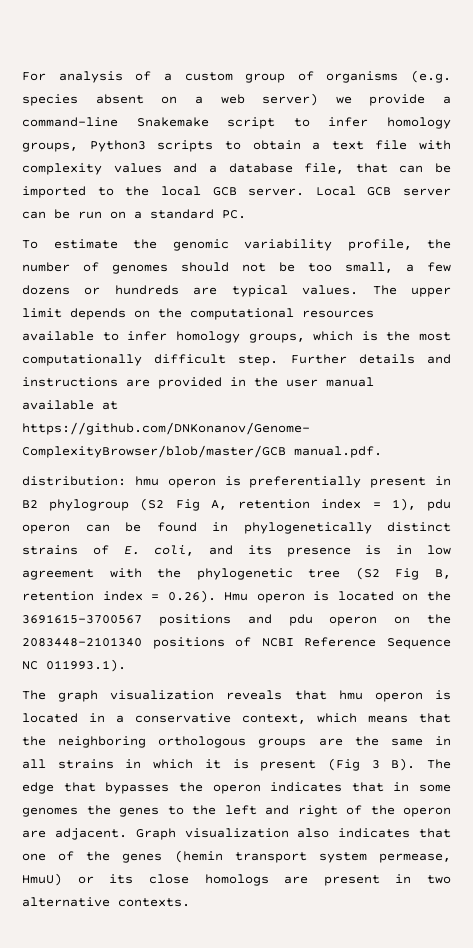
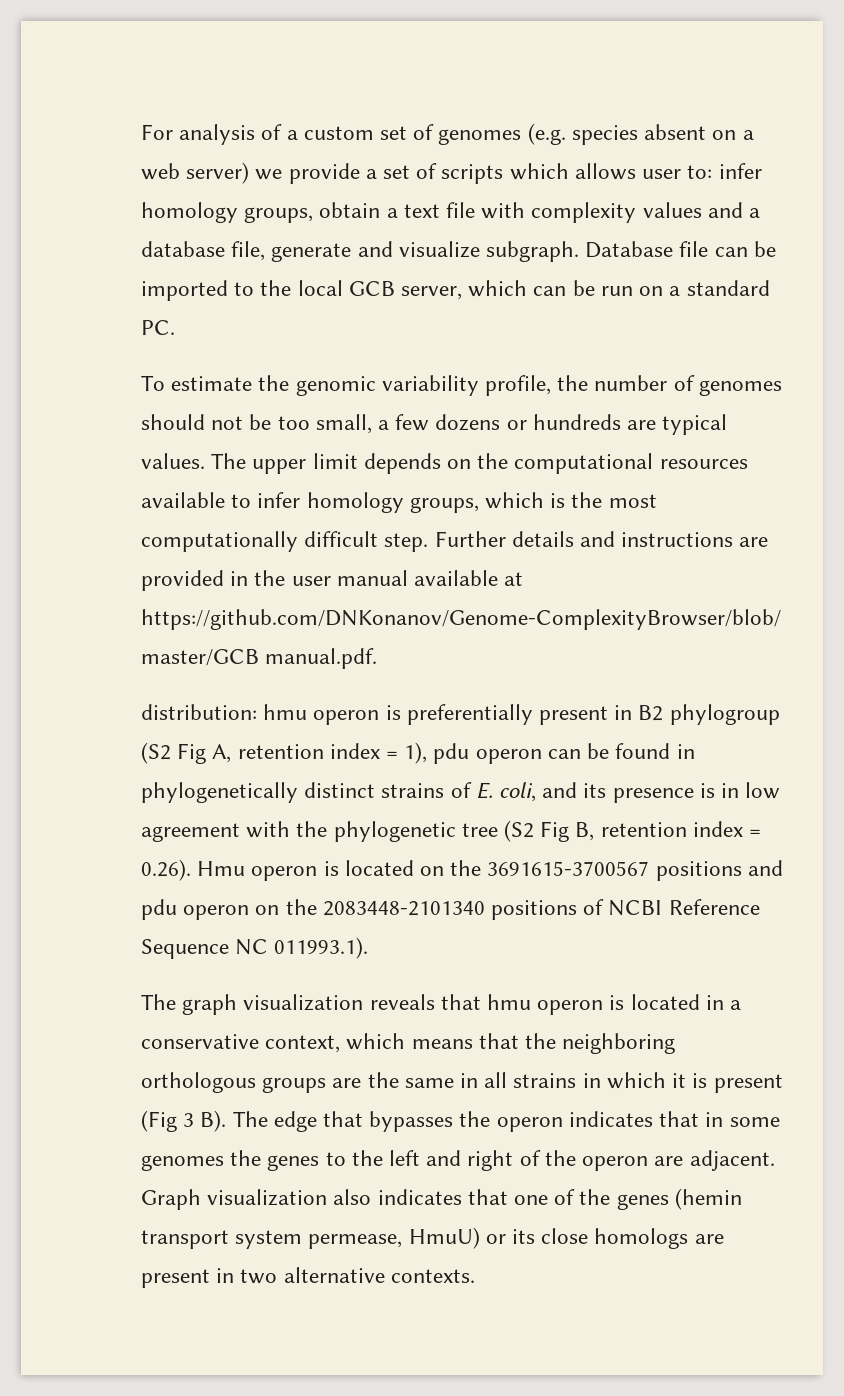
[245,71,399,83] group of organisms -> [380,124,522,145] set of genomes
[22,117,452,129] [22,140,241,152] command-line Snakemake script to infer homology groups, Python3 scripts to -> [383,163,762,184] [141,202,314,223] set of scripts which allows user to: infer homology groups,
[355,163,388,173] that -> [271,241,709,262] generate and visualize subgraph. Database file
[248,186,451,196] server. Local GCB server -> [401,280,528,300] server, which

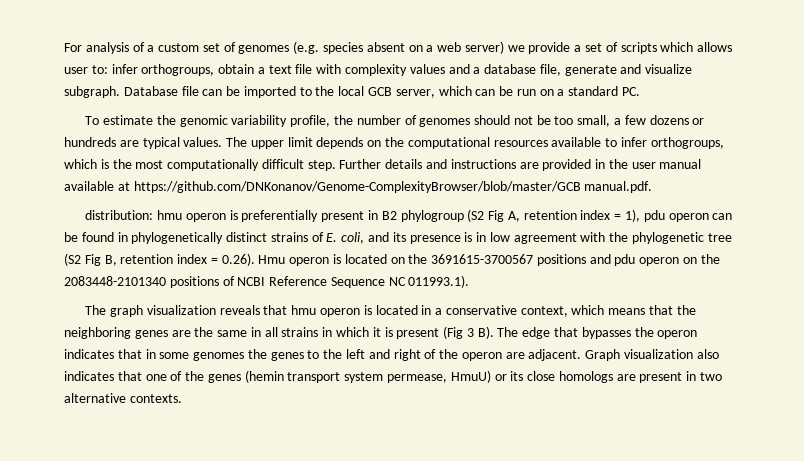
[141,202,314,223] homology groups, -> [141,64,215,76] orthogroups,
[306,492,479,513] homology groups, -> [650,137,724,149] orthogroups,
[141,1072,327,1093] orthologous groups -> [134,330,168,339] genes

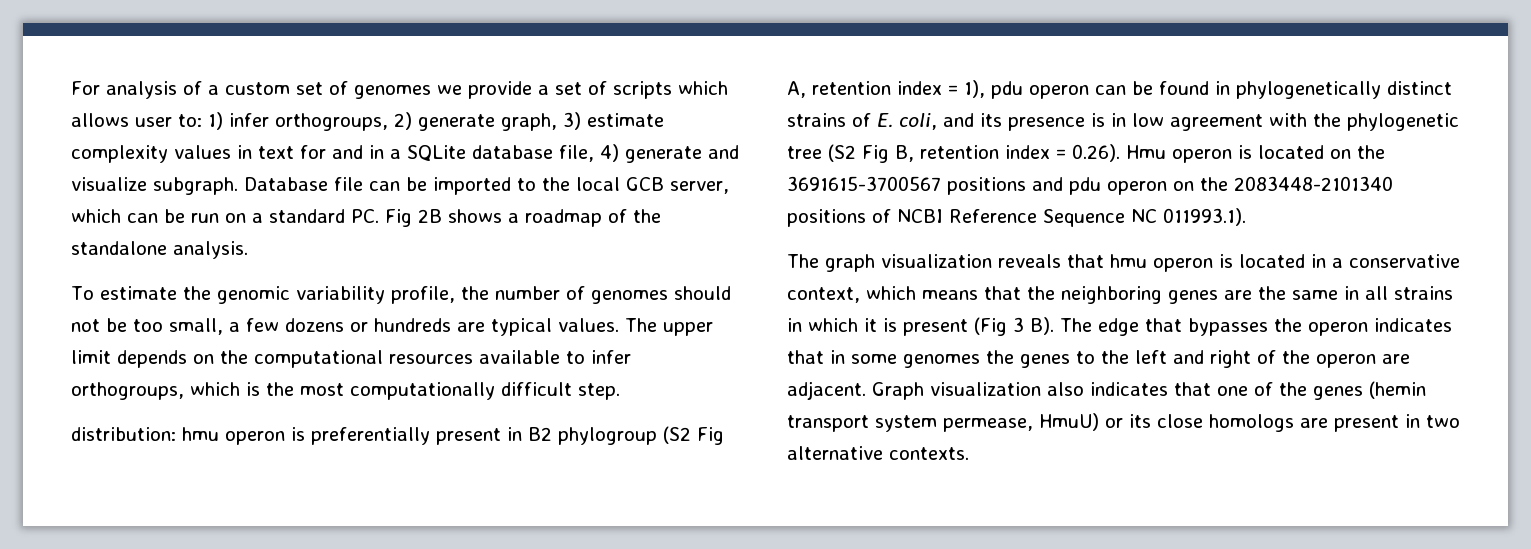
[293,41,504,54] (e.g. species absent on a web server) -> (431, 92) none
[111,64,481,76] infer orthogroups, obtain a text file with complexity values and a -> [208,112,664,131] [71,145,466,163] 1) infer orthogroups, 2) generate graph, 3) estimate complexity values in text for and in a SQLite
(561, 70) none -> [600,144,619,162] 4)
(641, 91) none -> [385,209,661,227] [71,241,248,259] Fig 2B shows a roadmap of the standalone analysis.
[339,159,702,171] [64,181,653,193] Further details and instructions are provided in the user manual available at https://github.com/DNKonanov/Genome-ComplexityBrowser/blob/master/GCB manual.pdf. -> (620, 391) none

